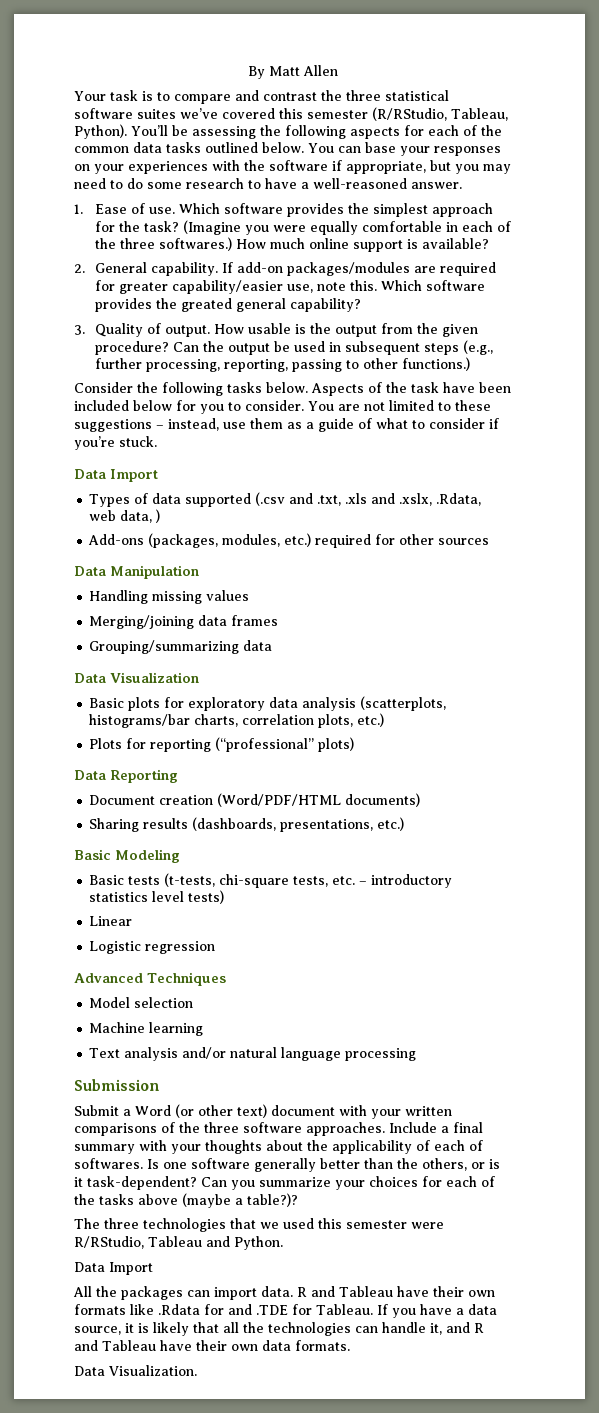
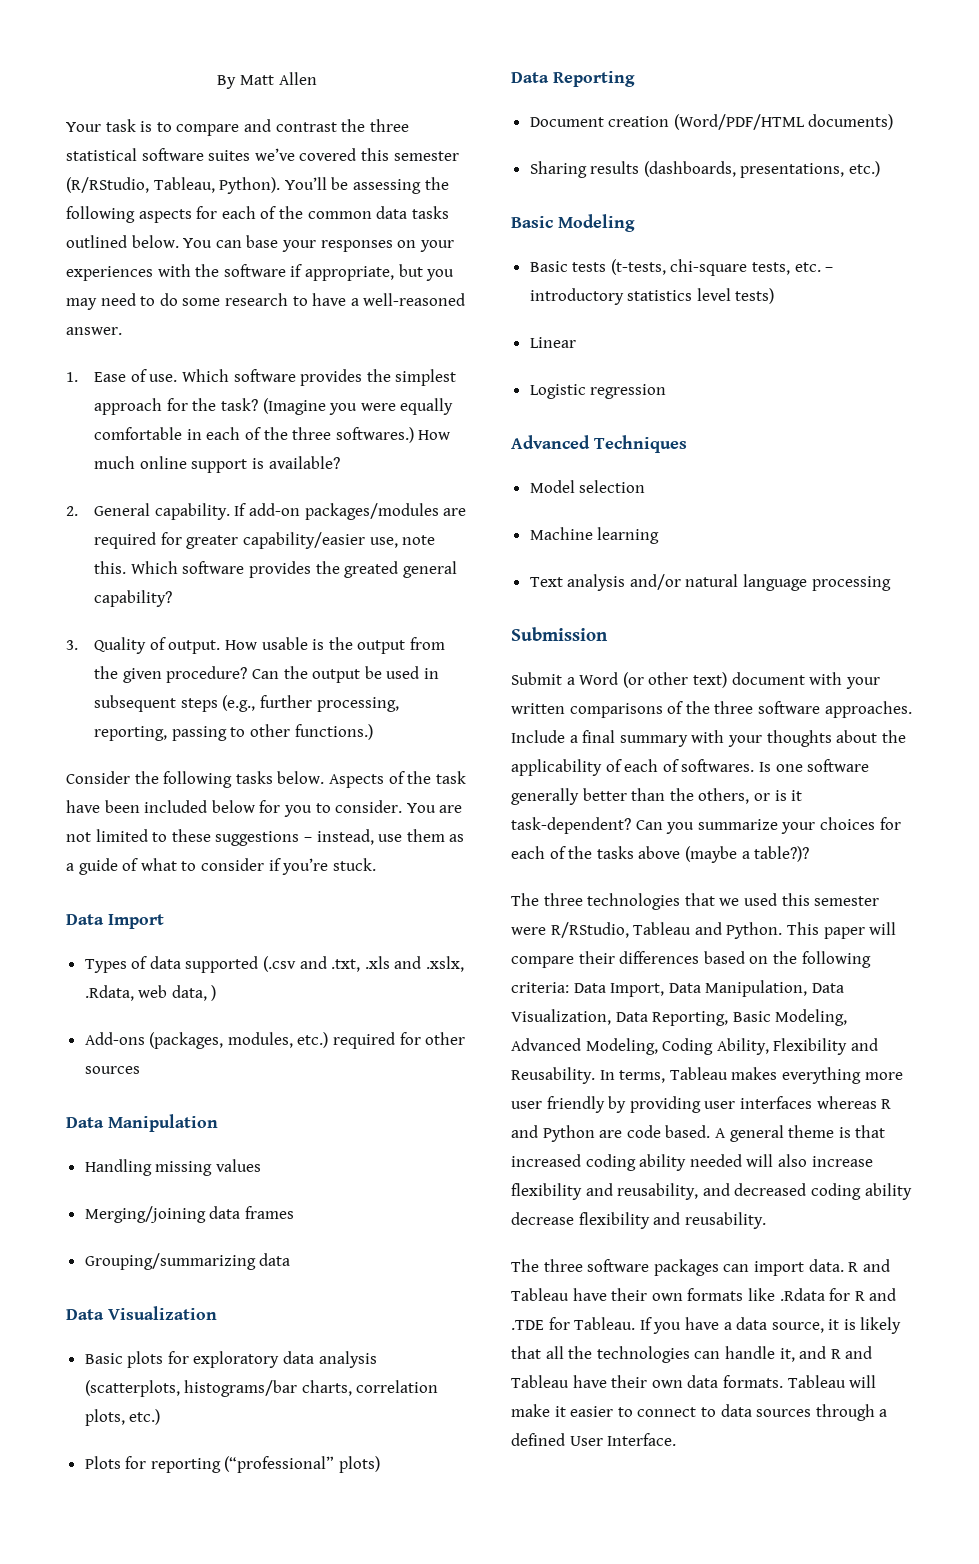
[74,1262,153,1275] [73,1286,117,1297] // Data Import // All the -> [786,922,897,939] [511,951,871,968] [511,980,844,997] [511,1009,848,1026] [511,1038,878,1055] [511,1067,903,1084] [511,1096,892,1113] [511,1125,886,1142] [511,1154,873,1171] [511,1183,912,1200] [511,1212,766,1229] [511,1259,650,1272] This paper will compare their differences based on the following criteria: Data Import, Data Manipulation, Data Visualization, Data Reporting, Basic Modeling, Advanced Modeling, Coding Ability, Flexibility and Reusability. In terms, Tableau makes everything more user friendly by providing user interfaces whereas R and Python are code based. A general theme is that increased coding ability needed will also increase flexibility and reusability, and decreased coding ability decrease flexibility and reusability. // The three software
(224, 1309) none -> [854,1291,865,1301] R
[74,1365,197,1376] // Data Visualization. -> [787,1375,877,1388] [511,1404,888,1421] [511,1433,677,1446] Tableau will make it easier to connect to data sources through a defined User Interface.

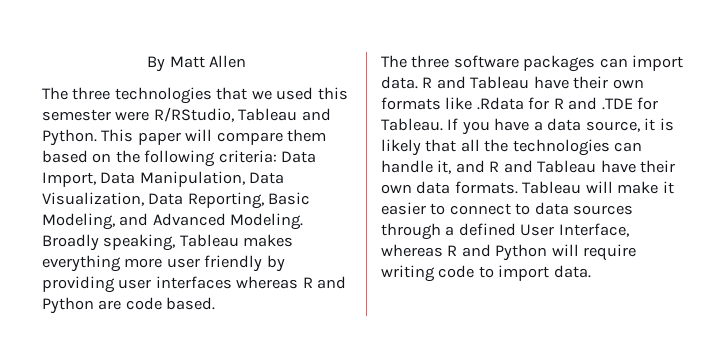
[66,119,409,136] [66,148,459,161] [66,177,449,194] [66,206,449,223] [66,235,454,252] [66,264,455,281] [66,293,466,310] [66,327,122,335] [66,369,457,386] [94,398,454,415] [94,427,451,443] [94,456,340,473] [66,503,467,520] [94,532,436,549] [94,561,457,578] [94,590,173,607] [66,637,445,654] [94,666,439,683] [94,695,399,712] [94,724,373,741] [66,771,466,788] [66,800,463,817] [66,829,465,846] [66,858,376,875] [66,914,164,929] [84,956,465,973] [84,985,217,1001] [84,1032,466,1049] [84,1066,140,1074] [66,1114,218,1132] [84,1159,261,1176] [84,1206,294,1223] [84,1253,291,1270] [66,1306,217,1320] [84,1351,377,1368] [84,1380,439,1397] [84,1409,161,1426] [84,1456,381,1473] [511,71,635,87] [529,114,894,130] [529,161,881,178] [511,214,635,232] [529,259,834,276] [529,288,775,305] [529,337,576,348] [529,384,667,399] [511,435,687,453] [529,480,646,493] [529,527,660,544] [529,574,891,591] [511,627,608,641] [511,672,880,689] [511,701,912,718] [511,730,906,747] [511,759,870,776] [511,788,803,805] [511,817,901,834] [511,846,810,863] // Your task is to compare and contrast the three statistical software suites we’ve covered this semester (R/RStudio, Tableau, Python). You’ll be assessing the following aspects for each of the common data tasks outlined below. You can base your responses on your experiences with the software if appropriate, but you may need to do some research to have a well-reasoned answer. // 1. Ease of use. Which software provides the simplest approach for the task? (Imagine you were equally comfortable in each of the three softwares.) How much online support is available? // 2. General capability. If add-on packages/modules are required for greater capability/easier use, note this. Which software provides the greated general capability? // 3. Quality of output. How usable is the output from the given procedure? Can the output be used in subsequent steps (e.g., further processing, reporting, passing to other functions.) // Consider the following tasks below. Aspects of the task have been included below for you to consider. You are not limited to these suggestions – instead, use them as a guide of what to consider if you’re stuck. // Data Import // Types of data supported (.csv and .txt, .xls and .xslx, .Rdata, web data, ) // Add-ons (packages, modules, etc.) required for other sources // Data Manipulation // Handling missing values // Merging/joining data frames // Grouping/summarizing data // Data Visualization // Basic plots for exploratory data analysis (scatterplots, histograms/bar charts, correlation plots, etc.) // Plots for reporting (“professional” plots) // Data Reporting // Document creation (Word/PDF/HTML documents) // Sharing results (dashboards, presentations, etc.) // Basic Modeling // Basic tests (t-tests, chi-square tests, etc. – introductory statistics level tests) // Linear // Logistic regression // Advanced Techniques // Model selection // Machine learning // Text analysis and/or natural language processing // Submission // Submit a Word (or other text) document with your written comparisons of the three software approaches. Include a final summary with your thoughts about the applicability of each of softwares. Is one software generally better than the others, or is it task-dependent? Can you summarize your choices for each of the tasks above (maybe a table?)? -> (246, 61) none
[578,951,700,964] their differences -> [287,129,327,142] them
[511,1038,878,1055] [511,1067,666,1084] Advanced Modeling, Coding Ability, Flexibility and Reusability. In terms, -> [119,213,304,230] [42,234,176,251] and Advanced Modeling. Broadly speaking,
[714,1125,886,1142] [511,1154,873,1171] [511,1183,912,1200] [511,1212,766,1229] A general theme is that increased coding ability needed will also increase flexibility and reusability, and decreased coding ability decrease flexibility and reusability. -> (216, 303) none
[607,1433,677,1446] Interface. -> [558,223,629,237] [381,244,637,261] [381,265,591,282] Interface, whereas R and Python will require writing code to import data.

